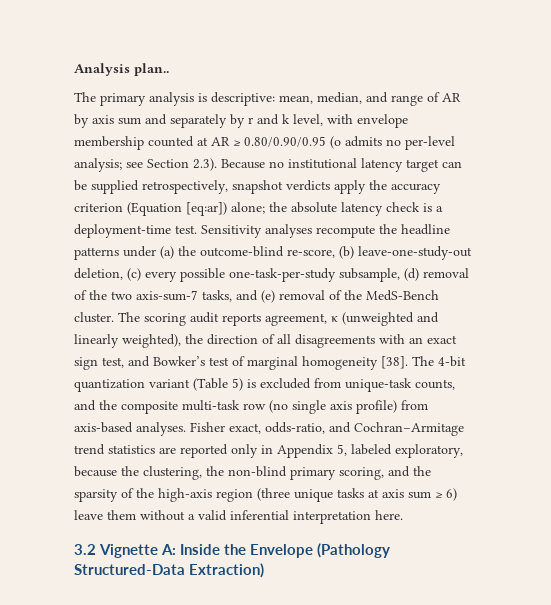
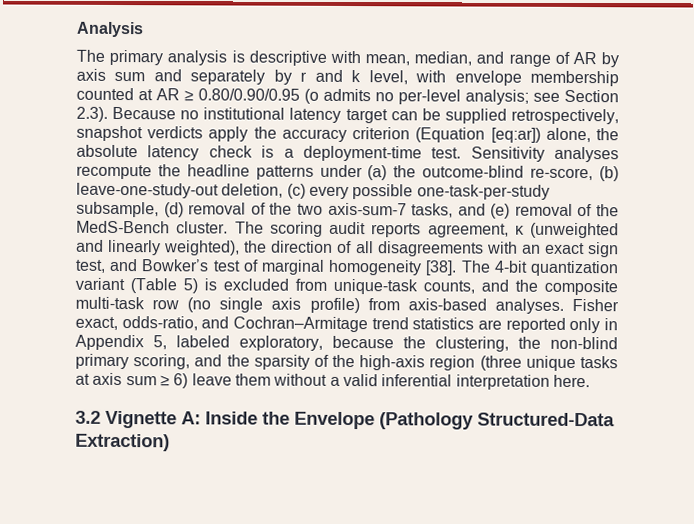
[134,63,169,76] plan.. -> (144, 29) none
[211,92,275,106] descriptive: -> [248,50,361,66] descriptive with
[231,202,265,214] alone; -> [545,127,591,143] alone,

